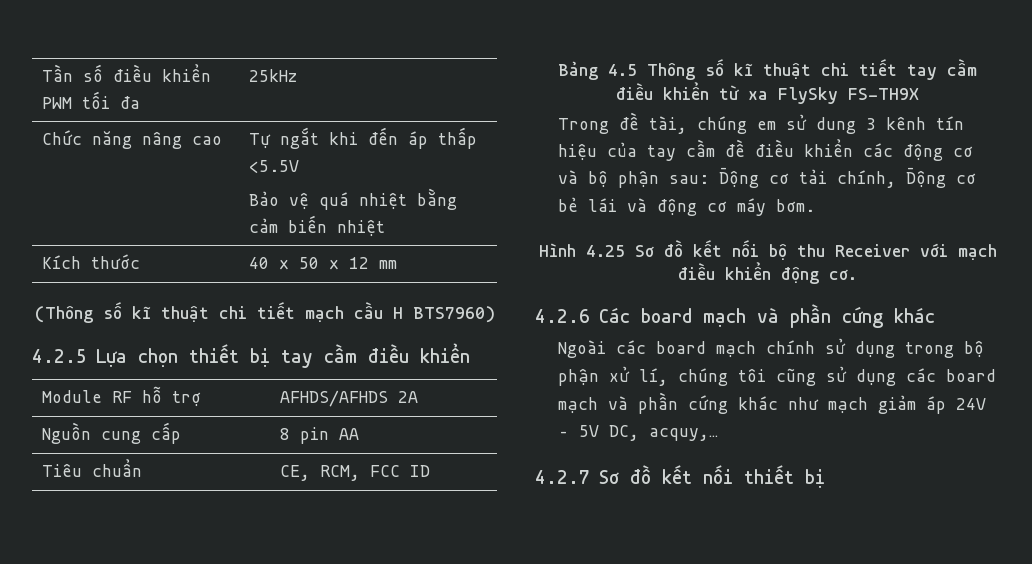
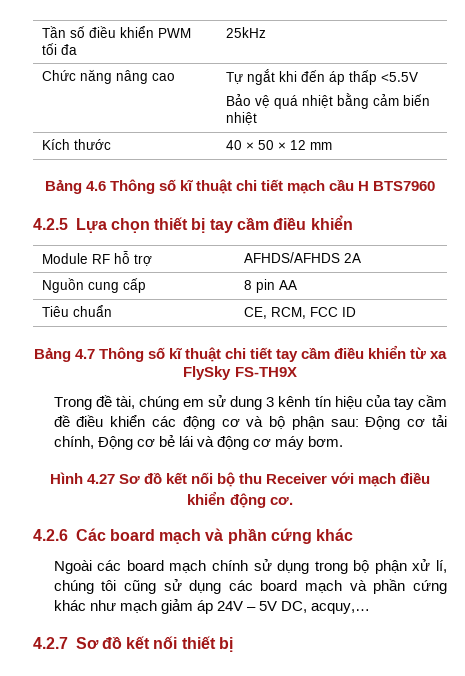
[34,306,93,323] (Thông -> [44,179,155,194] Bảng 4.6 Thông
[412,306,495,323] BTS7960) -> [373,181,436,191] BTS7960
[608,64,637,76] 4.5 -> [74,349,95,359] 4.7
[585,245,625,257] 4.25 -> [86,474,115,484] 4.27

